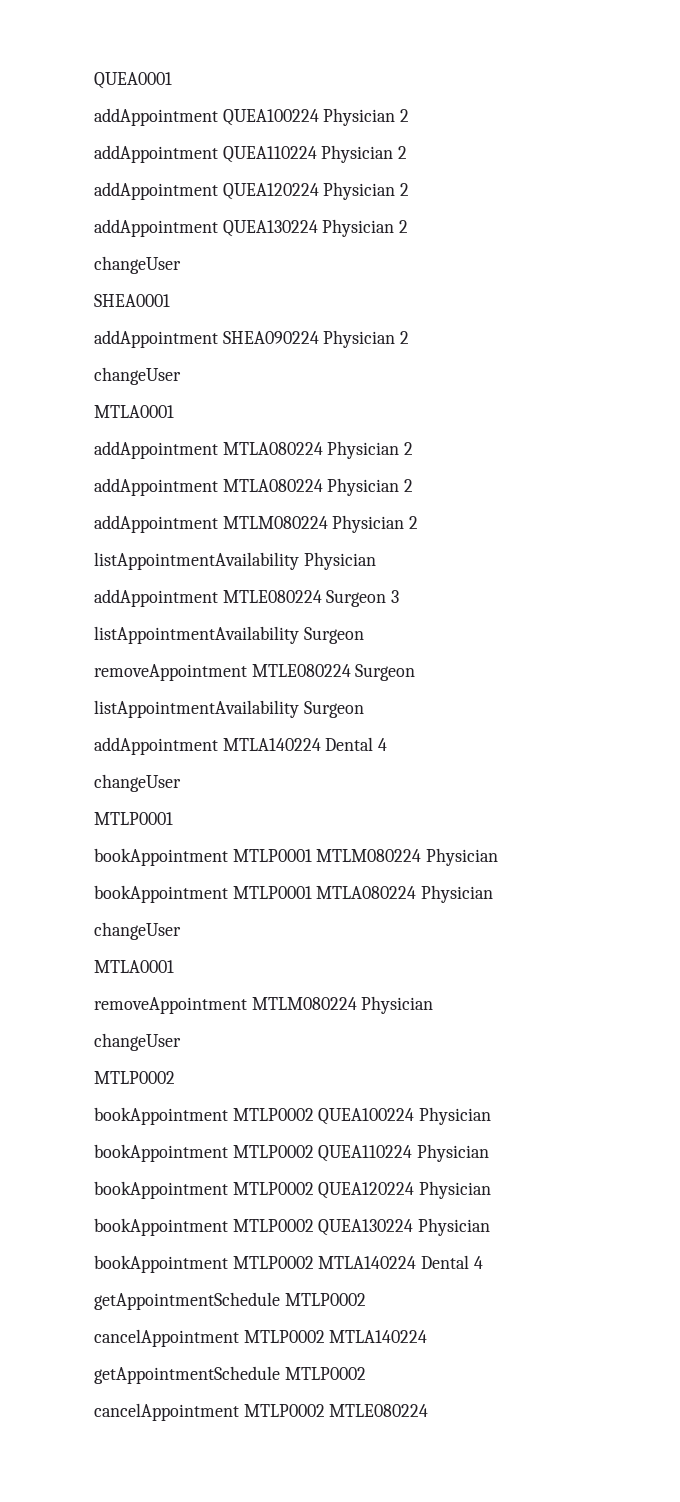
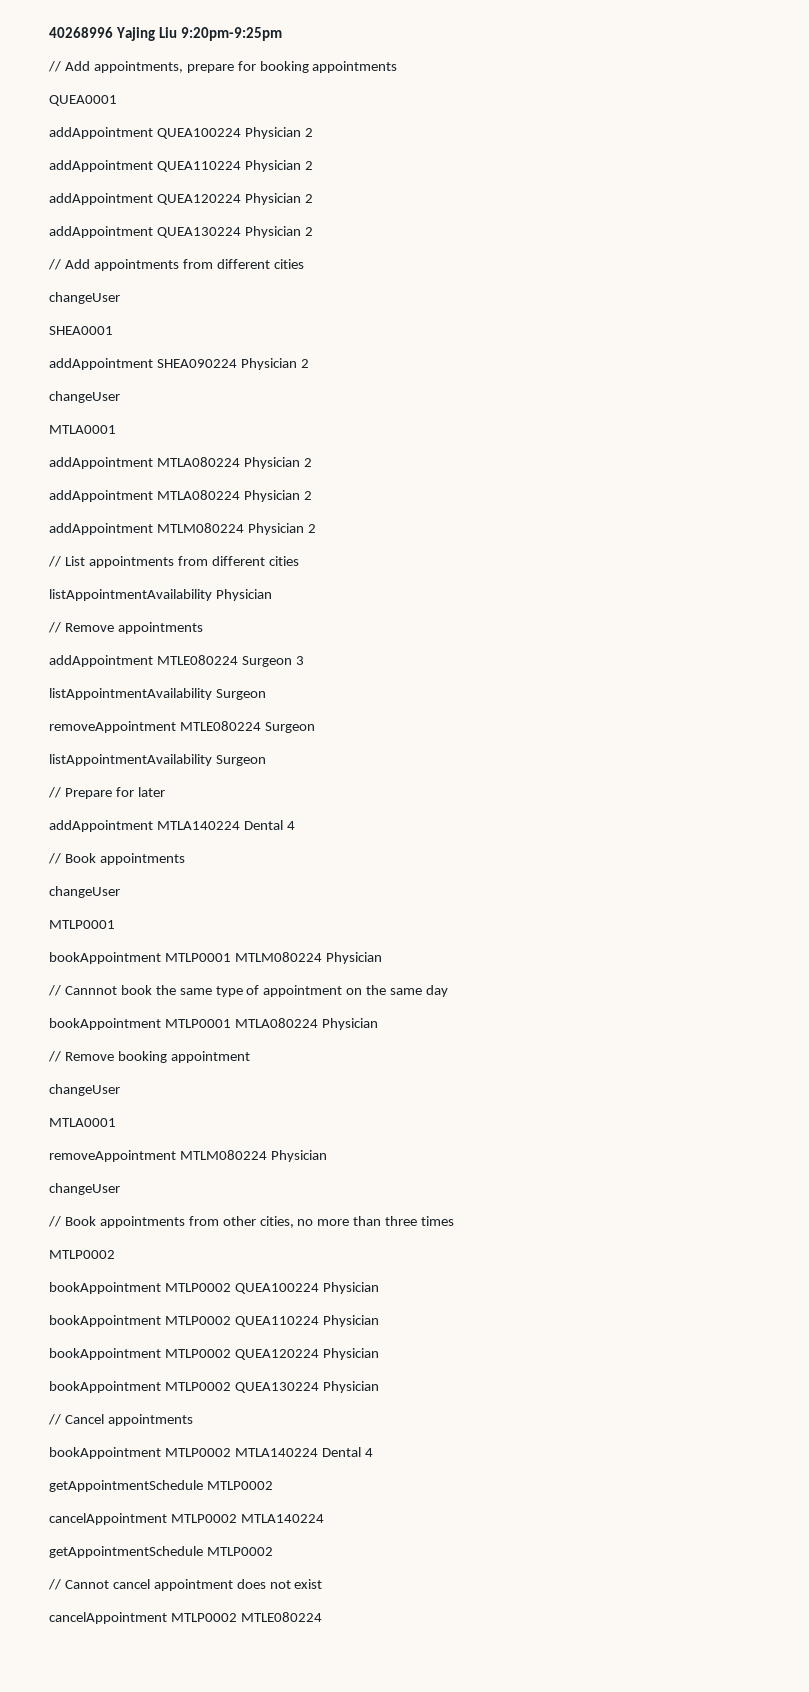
(94, 80) none -> [49,27,282,41] [48,61,398,73] 40268996 Yajing Liu 9:20pm-9:25pm // // Add appointments, prepare for booking appointments //
(409, 226) none -> [48,259,304,271] // // Add appointments from different cities
(419, 522) none -> [48,556,299,568] // // List appointments from different cities
(376, 561) none -> [48,622,203,634] // // Remove appointments
(364, 709) none -> [48,787,165,799] // // Prepare for later
(388, 744) none -> [48,853,185,865] // // Book appointments
(499, 857) none -> [48,985,449,997] // // Cannnot book the same type of appointment on the same day
(494, 894) none -> [48,1051,250,1063] // // Remove booking appointment
(181, 1042) none -> [48,1216,455,1228] // // Book appointments from other cities, no more than three times
(491, 1227) none -> [48,1414,193,1426] // // Cancel appointments
(366, 1373) none -> [48,1579,323,1591] // // Cannot cancel appointment does not exist

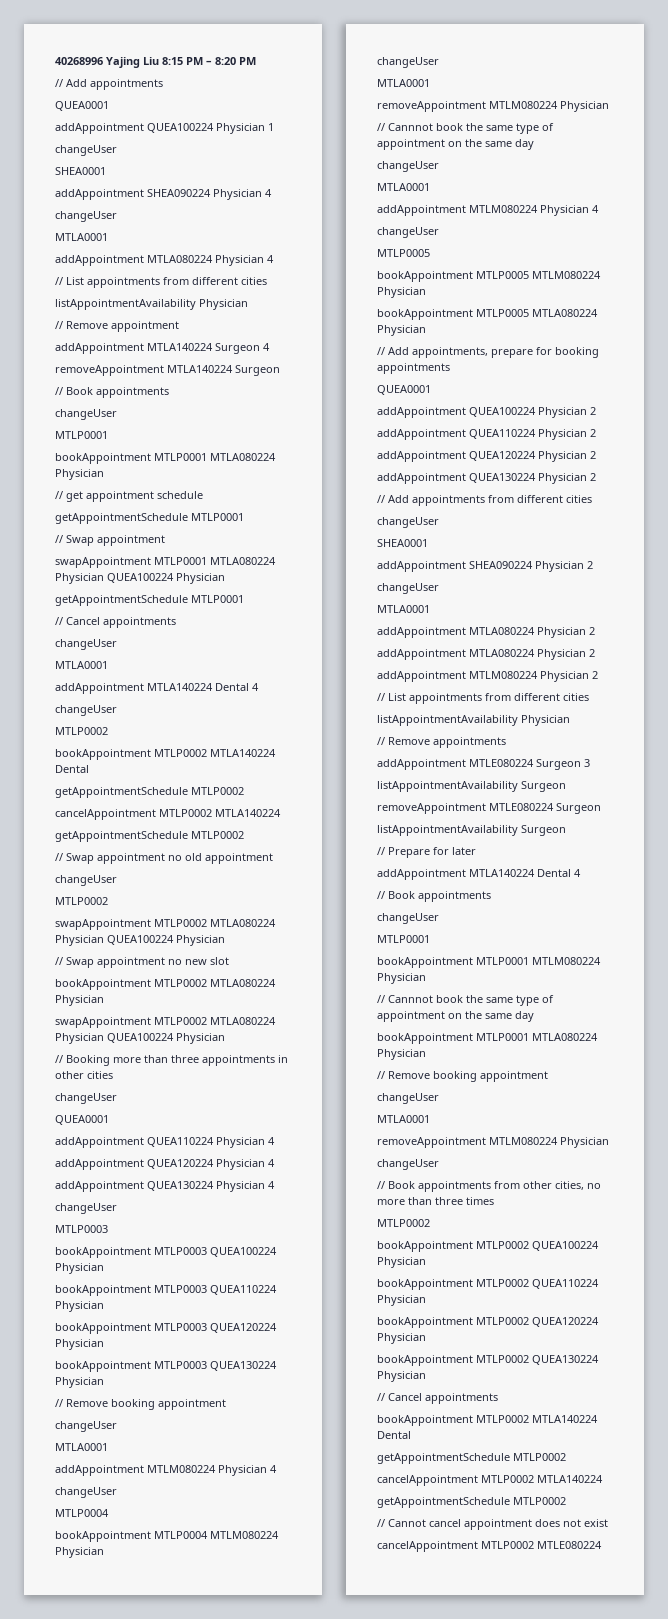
[180,27,282,41] 9:20pm-9:25pm -> [162,57,256,65] [55,79,163,90] [55,101,109,111] [55,123,274,134] [55,145,117,156] [55,167,106,175] [55,189,272,200] [55,211,117,222] [55,233,108,241] [55,255,274,266] [55,277,267,288] [55,299,248,310] [55,321,179,332] [55,343,270,354] [55,365,280,376] [55,387,169,398] [55,409,117,420] [55,431,108,439] [55,453,276,464] [55,469,104,480] [55,491,203,502] [55,513,244,524] [55,535,165,546] [55,557,276,568] [55,573,225,584] [55,595,244,606] [55,617,176,628] [55,639,117,650] [55,661,108,669] [55,683,259,694] [55,705,117,716] [55,727,108,735] [55,749,276,760] [55,765,89,773] [55,787,244,798] [55,809,281,820] [55,831,244,842] [55,853,273,864] [55,875,117,886] [55,897,108,905] [55,919,276,930] [55,935,225,946] [55,957,229,968] [55,979,276,990] [55,995,104,1006] [55,1017,276,1028] [55,1033,225,1044] [55,1055,288,1066] [55,1071,113,1079] [55,1093,117,1104] [55,1115,109,1125] [55,1137,275,1148] [55,1159,275,1170] [55,1181,275,1192] [55,1203,117,1214] [55,1225,108,1233] [55,1247,277,1258] [55,1263,104,1274] [55,1285,277,1296] [55,1301,104,1312] [55,1323,277,1334] [55,1339,104,1350] [55,1361,277,1372] [55,1377,104,1388] [55,1399,226,1410] [55,1421,117,1432] [55,1443,108,1451] [55,1465,277,1476] [55,1487,117,1498] [55,1509,109,1517] [55,1531,279,1542] [55,1547,104,1558] [377,57,439,68] [377,79,430,87] [377,101,609,112] [377,123,554,134] [377,139,534,150] [377,161,439,172] [377,183,430,191] [377,205,599,216] [377,227,439,238] [377,249,430,257] [377,271,601,282] [377,287,426,298] [377,309,598,320] [377,325,426,336] 8:15 PM – 8:20 PM // // Add appointments // QUEA0001 // addAppointment QUEA100224 Physician 1 // changeUser // SHEA0001 // addAppointment SHEA090224 Physician 4 // changeUser // MTLA0001 // addAppointment MTLA080224 Physician 4 // // List appointments from different cities // listAppointmentAvailability Physician // // Remove appointment // addAppointment MTLA140224 Surgeon 4 // removeAppointment MTLA140224 Surgeon // // Book appointments // changeUser // MTLP0001 // bookAppointment MTLP0001 MTLA080224 Physician // // get appointment schedule // getAppointmentSchedule MTLP0001 // // Swap appointment // swapAppointment MTLP0001 MTLA080224 Physician QUEA100224 Physician // getAppointmentSchedule MTLP0001 // // Cancel appointments // changeUser // MTLA0001 // addAppointment MTLA140224 Dental 4 // changeUser // MTLP0002 // bookAppointment MTLP0002 MTLA140224 Dental // getAppointmentSchedule MTLP0002 // cancelAppointment MTLP0002 MTLA140224 // getAppointmentSchedule MTLP0002 // // Swap appointment no old appointment // changeUser // MTLP0002 // swapAppointment MTLP0002 MTLA080224 Physician QUEA100224 Physician // // Swap appointment no new slot // bookAppointment MTLP0002 MTLA080224 Physician // swapAppointment MTLP0002 MTLA080224 Physician QUEA100224 Physician // // Booking more than three appointments in other cities // changeUser // QUEA0001 // addAppointment QUEA110224 Physician 4 // addAppointment QUEA120224 Physician 4 // addAppointment QUEA130224 Physician 4 // changeUser // MTLP0003 // bookAppointment MTLP0003 QUEA100224 Physician // bookAppointment MTLP0003 QUEA110224 Physician // bookAppointment MTLP0003 QUEA120224 Physician // bookAppointment MTLP0003 QUEA130224 Physician // // Remove booking appointment // changeUser // MTLA0001 // addAppointment MTLM080224 Physician 4 // changeUser // MTLP0004 // bookAppointment MTLP0004 MTLM080224 Physician // changeUser // MTLA0001 // removeAppointment MTLM080224 Physician // // Cannnot book the same type of appointment on the same day // changeUser // MTLA0001 // addAppointment MTLM080224 Physician 4 // changeUser // MTLP0005 // bookAppointment MTLP0005 MTLM080224 Physician // bookAppointment MTLP0005 MTLA080224 Physician
[364,1448,373,1457] 4 -> (411, 1435) none

